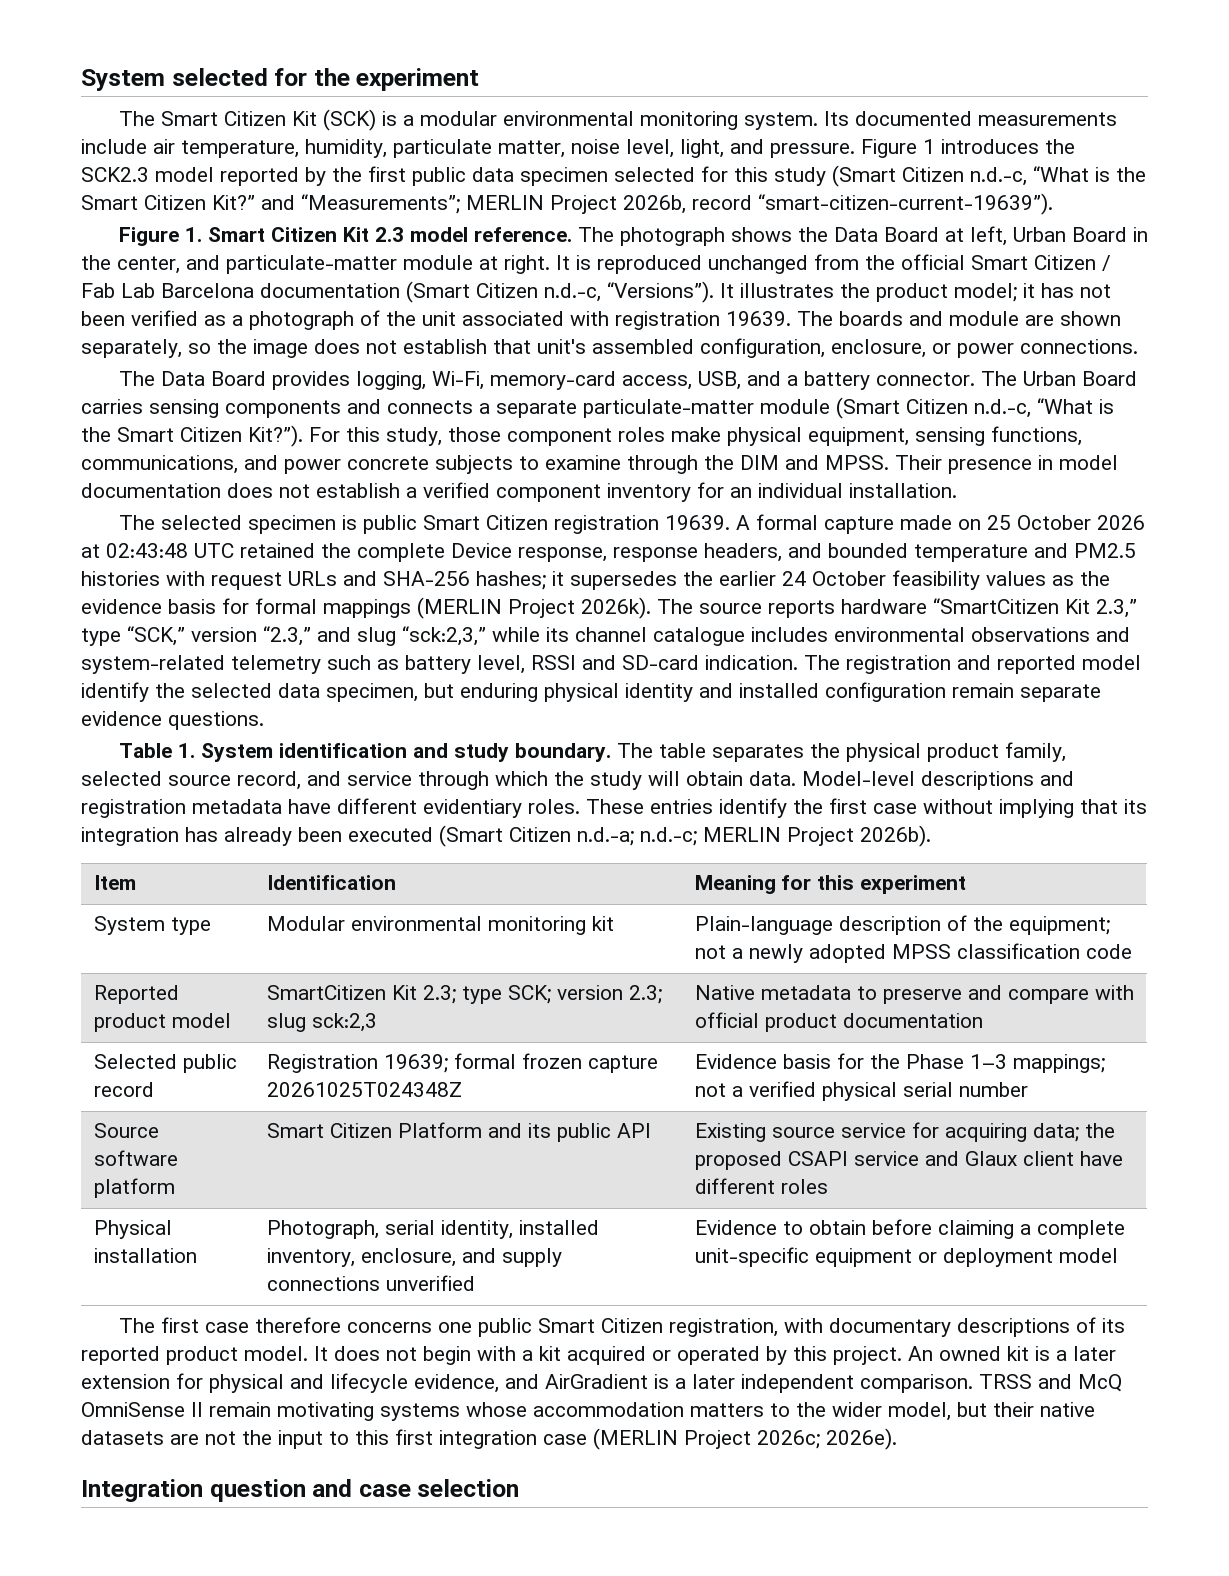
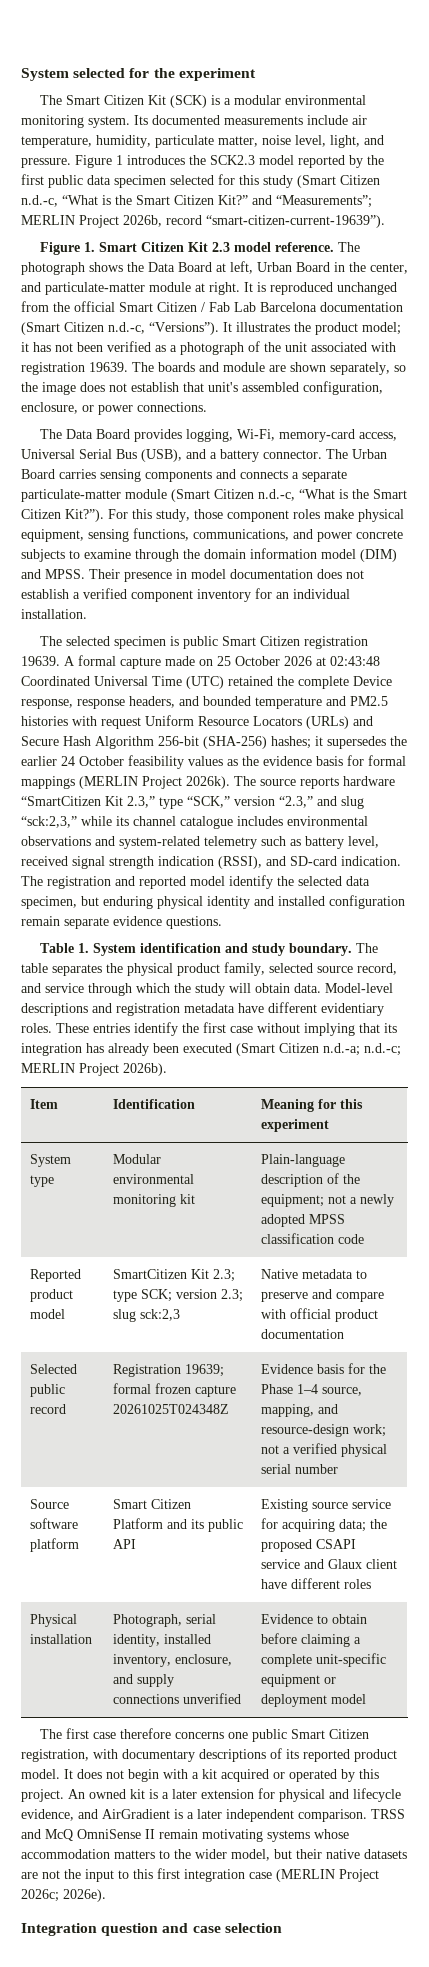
[697,371,741,390] USB, -> [21,449,182,462] Universal Serial Bus (USB),
[740,455,779,470] DIM -> [204,548,397,562] domain information model (DIM)
[194,543,234,558] UTC -> [21,676,224,689] Coordinated Universal Time (UTC)
[288,571,470,586] URLs and SHA-256 -> [145,715,373,729] [21,736,267,749] Uniform Resource Locators (URLs) and Secure Hash Algorithm 256-bit (SHA-256)
[531,655,576,670] RSSI -> [21,856,262,869] received signal strength indication (RSSI),
[969,1054,1105,1073] 1–3 mappings; -> [297,1384,363,1396] [261,1404,339,1417] [261,1424,387,1437] 1–4 source, mapping, and resource-design work;

